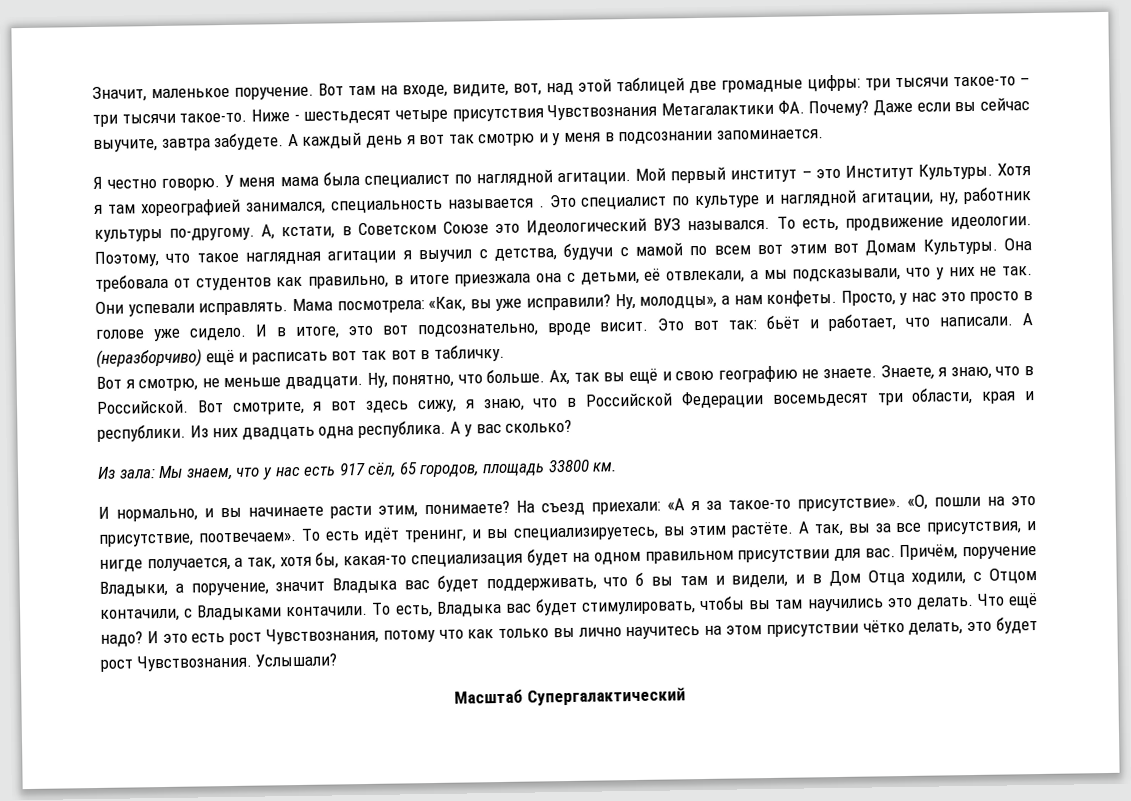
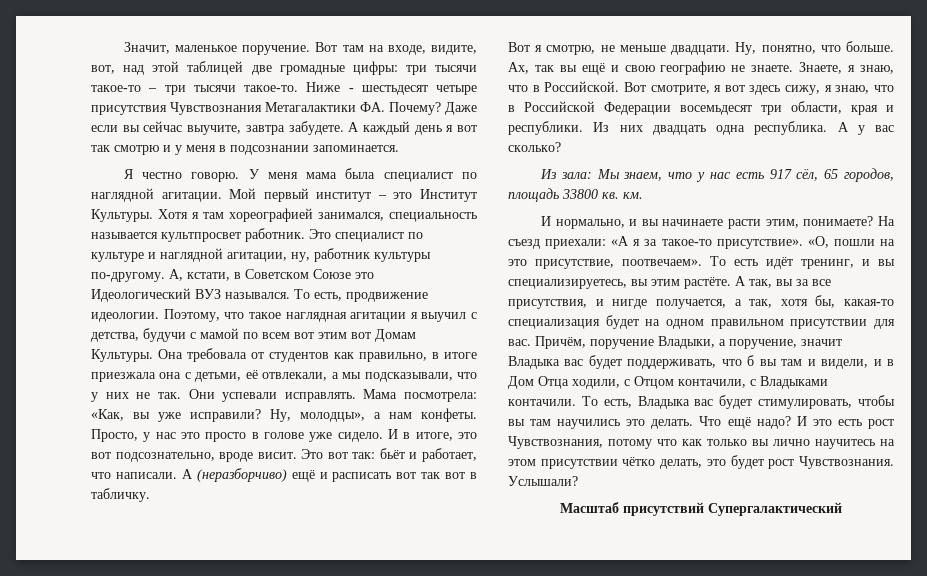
[538,205,545,208] . -> [161,228,305,242] культпросвет работник.
(590, 466) none -> [602,192,619,199] кв.
(524, 696) none -> [623,502,704,516] присутствий

